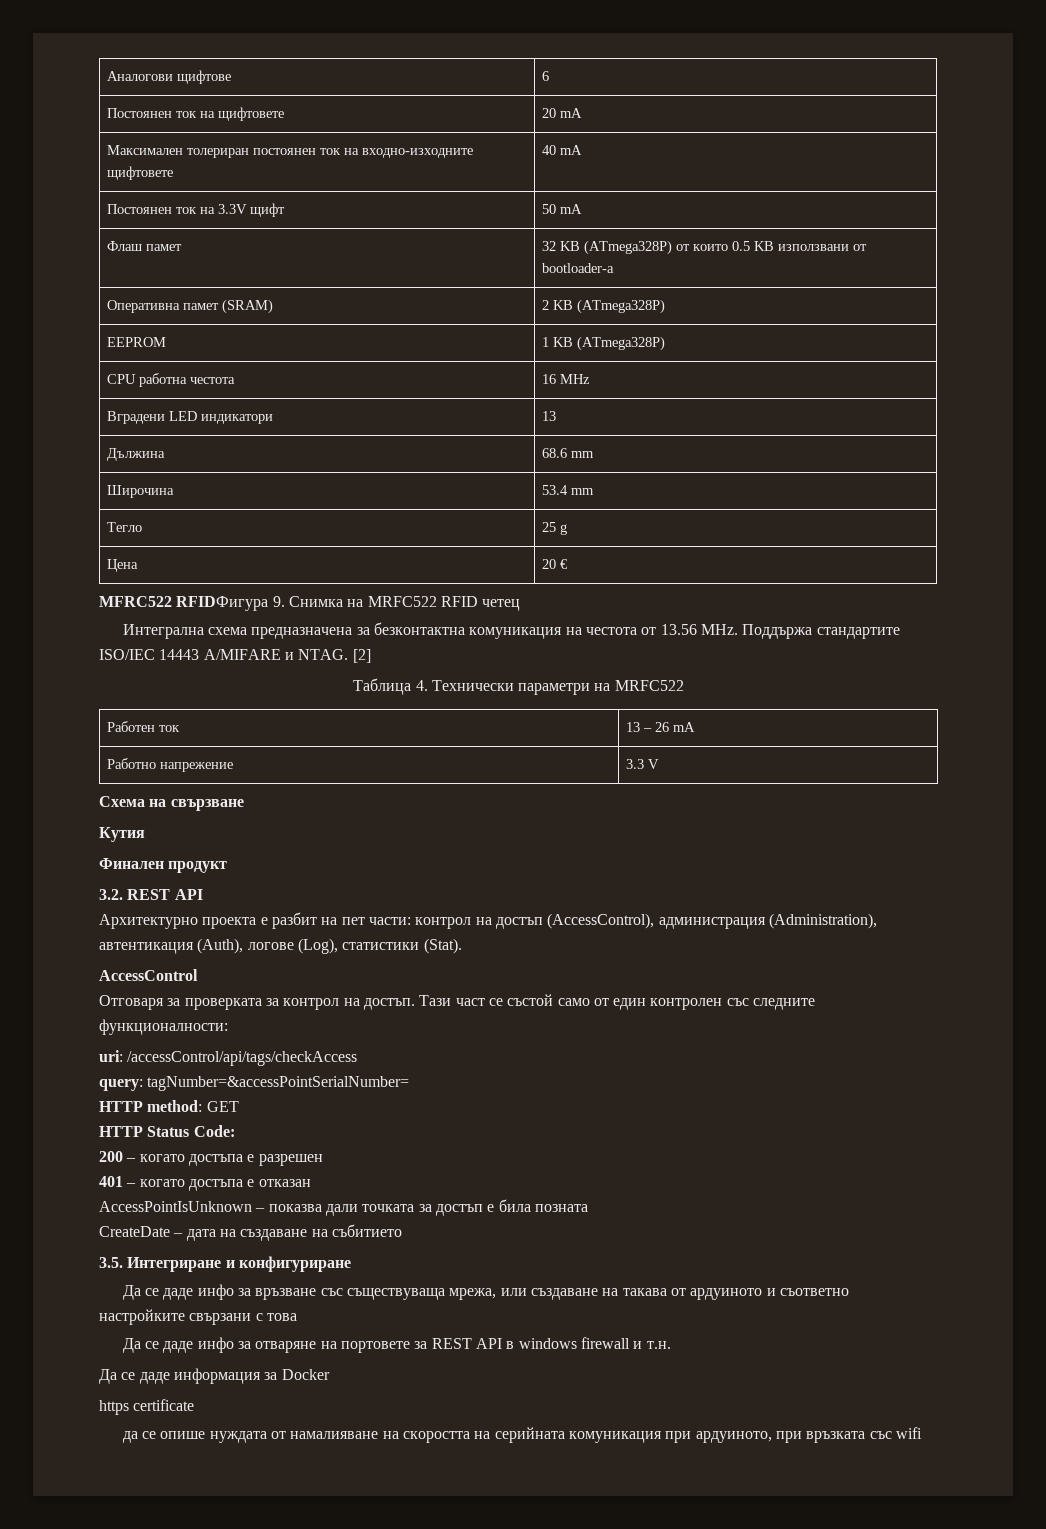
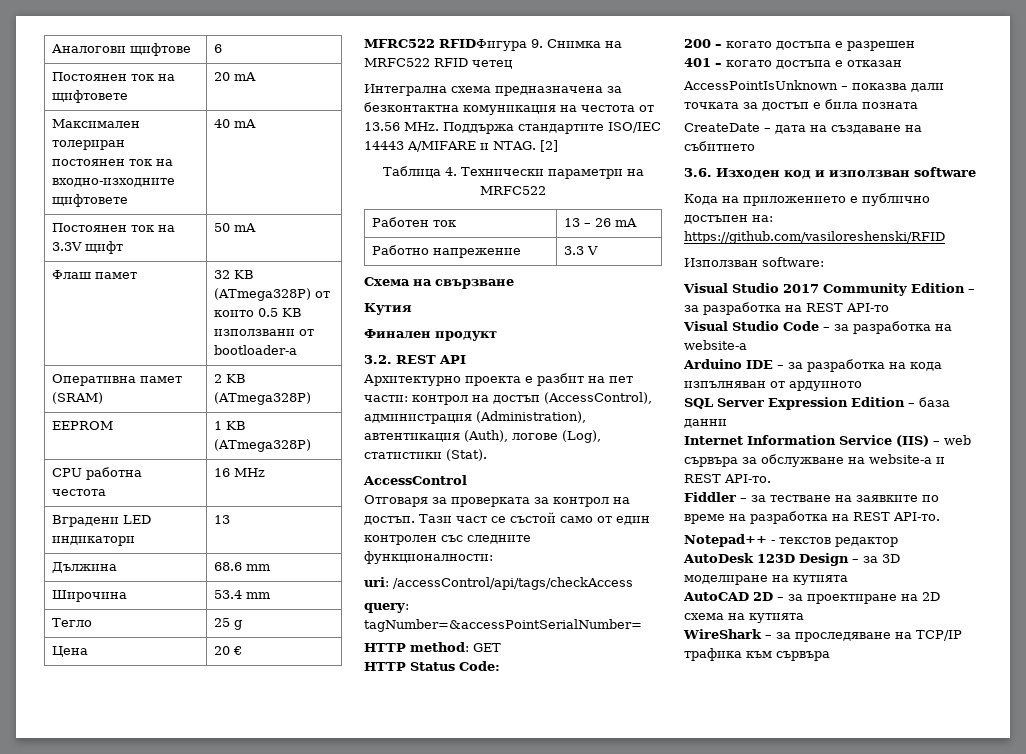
[99,1256,351,1272] [122,1284,849,1300] [99,1309,297,1325] [122,1337,671,1353] [99,1368,330,1384] [99,1399,195,1415] [122,1427,922,1443] 3.5. Интегриране и конфигуриране // Да се даде инфо за връзване със съществуваща мрежа, или създаване на такава от ардуиното и съответно настройките свързани с това // Да се даде инфо за отваряне на портовете за REST API в windows firewall и т.н. // Да се даде информация за Docker // https certificate // да се опише нуждата от намалияване на скоростта на серийната комуникация при ардуиното, при връзката със wifi -> [684,167,976,179] [684,193,930,206] [684,215,773,224] [684,231,945,244] [684,257,824,267] [683,283,975,296] [684,302,889,315] [683,321,952,334] [684,340,747,350] [683,359,942,372] [684,381,862,391] [684,397,950,410] [684,419,727,428] [684,435,971,447] [684,454,945,467] [684,474,771,483] [684,492,939,502] [684,511,940,524] [684,534,898,547] [683,553,900,566] [684,575,848,585] [683,592,940,604] [684,613,804,623] [683,629,962,642] [684,648,830,661] 3.6. Изходен код и използван software // Кода на приложението е публично достъпен на: https://github.com/vasiloreshenski/RFID // Използван software: // Visual Studio 2017 Community Edition – за разработка на REST API-то // Visual Studio Code – за разработка на website-а // Arduino IDE – за разработка на кода изпълняван от ардуиното // SQL Server Expression Edition – база данни // Internet Information Service (IIS) – web сървъра за обслужване на website-а и REST API-то. // Fiddler – за тестване на заявките по време на разработка на REST API-то. // Notepad++ - текстов редактор // AutoDesk 123D Design – за 3D моделиране на кутията // AutoCAD 2D – за проектиране на 2D схема на кутията // WireShark – за проследяване на TCP/IP трафика към сървъра

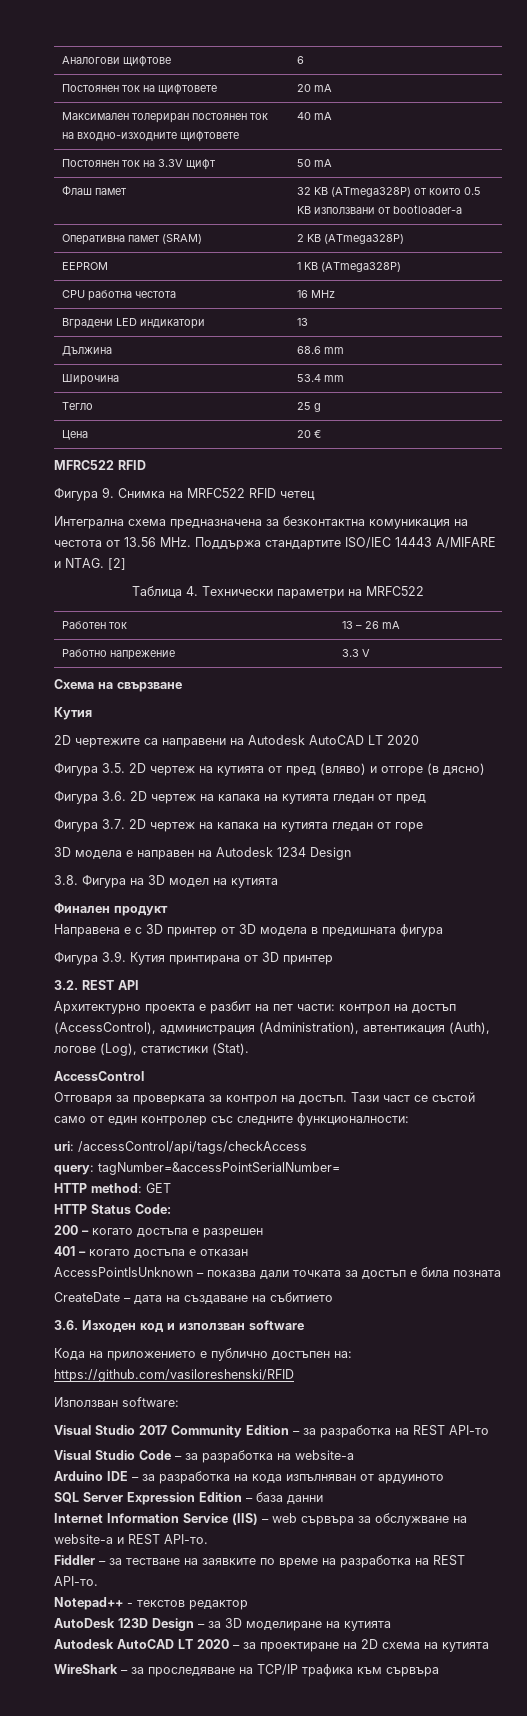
[439,39,527,51] RFIDФигура -> [118,460,146,470] [54,488,98,501] RFID // Фигура
[364,329,497,341] Финален продукт -> [54,735,419,748] [54,763,485,776] [54,791,426,804] [54,819,423,832] [54,847,351,860] [54,875,278,888] [54,903,168,916] [54,924,443,937] [54,951,333,965] 2D чертежите са направени на Autodesk AutoCAD LT 2020 // Фигура 3.5. 2D чертеж на кутията от пред (вляво) и отгоре (в дясно) // Фигура 3.6. 2D чертеж на капака на кутията гледан от пред // Фигура 3.7. 2D чертеж на капака на кутията гледан от горе // 3D модела е направен на Autodesk 1234 Design // 3.8. Фигура на 3D модел на кутията // Финален продукт // Направена е с 3D принтер от 3D модела в предишната фигура // Фигура 3.9. Кутия принтирана от 3D принтер
[364,535,437,545] контролен -> [141,1116,207,1126] контролер
[683,592,773,601] AutoCAD 2D -> [54,1639,229,1649] Autodesk AutoCAD LT 2020

